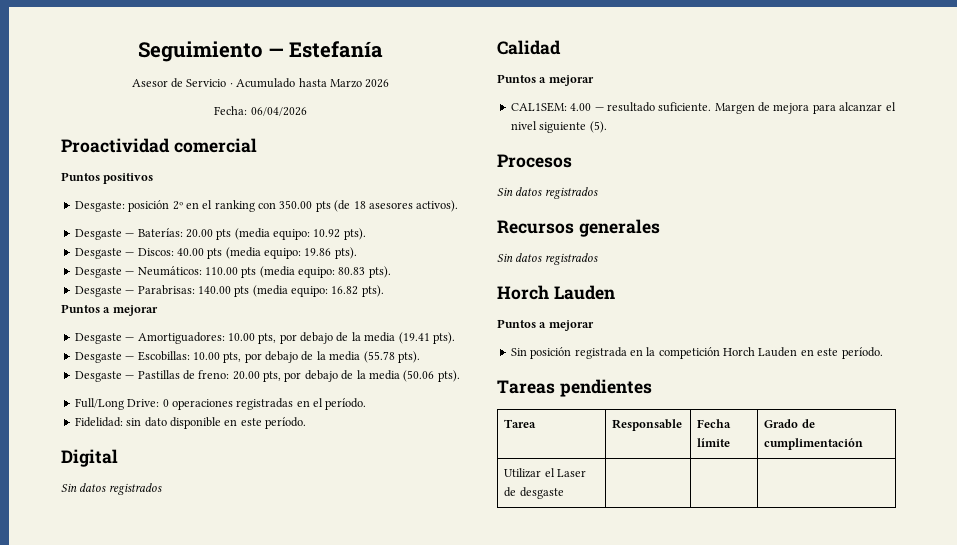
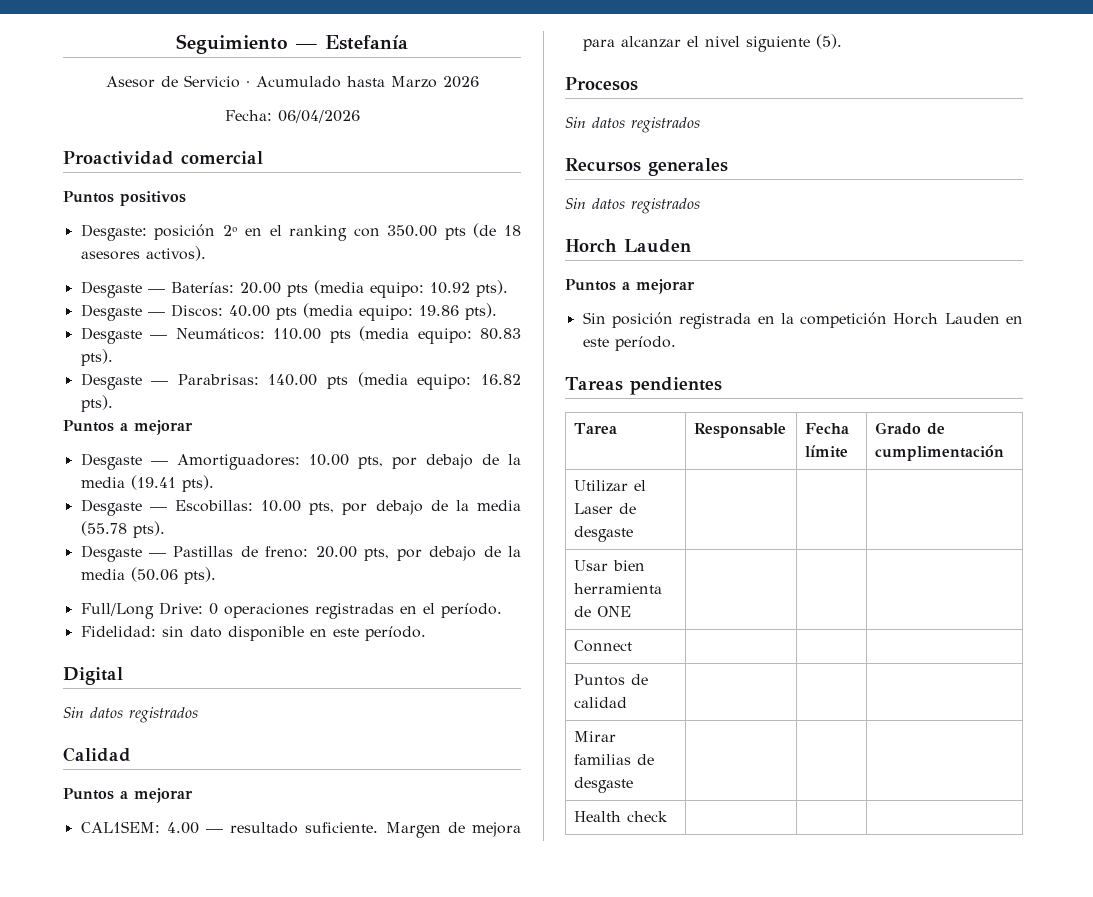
(564, 493) none -> [573,560,645,571] [573,583,662,594] [573,606,631,617] [573,640,632,652] [573,674,648,686] [573,697,627,708] [573,731,616,742] [573,754,654,765] [573,777,633,793] [573,811,668,822] // Usar bien herramienta de ONE | | | // Connect | | | // Puntos de calidad | | | // Mirar familias de desgaste | | | // Health check | | |

